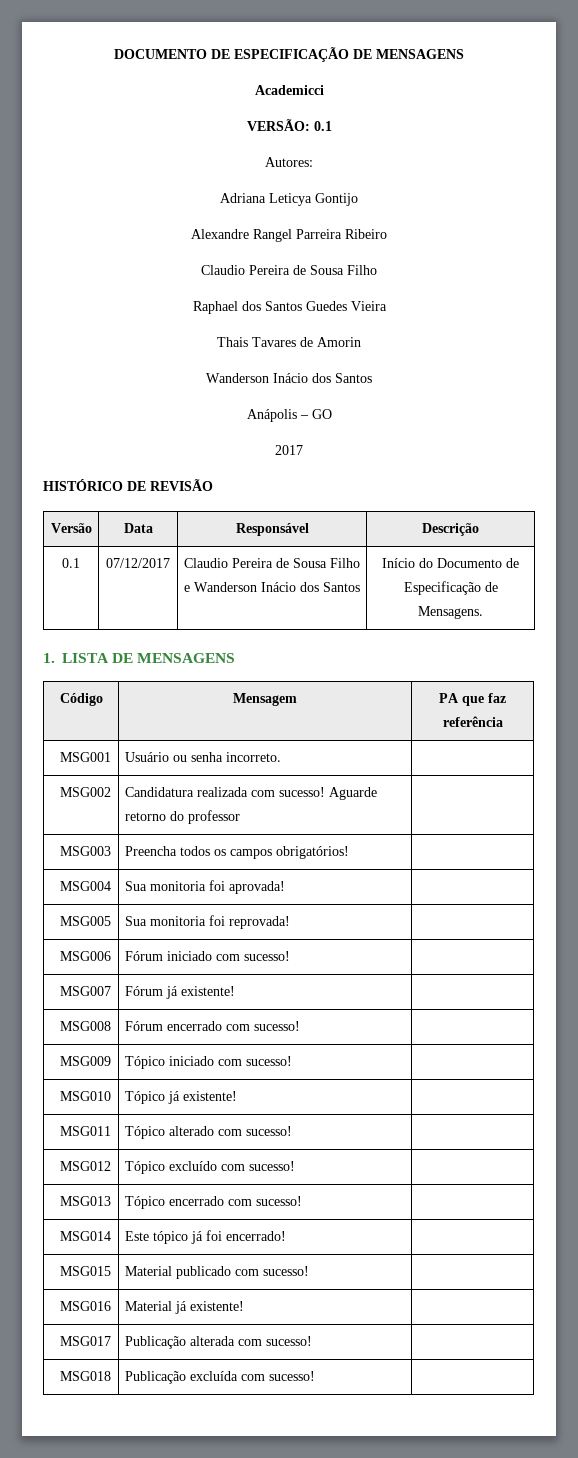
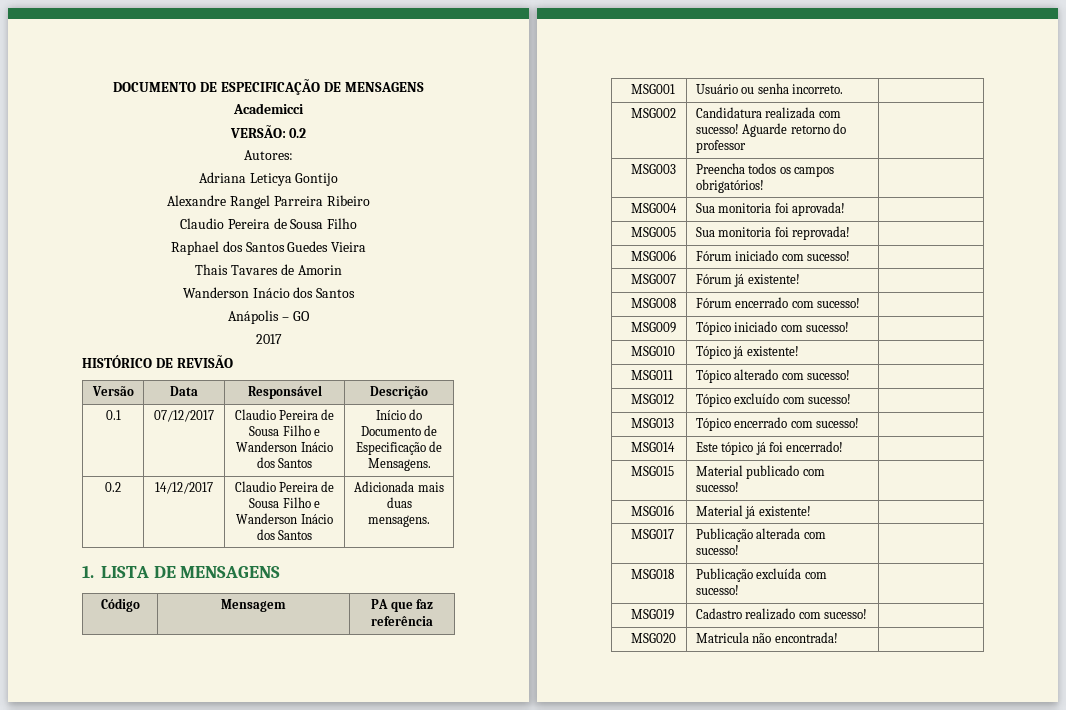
[313,121,332,131] 0.1 -> [289,128,307,138] 0.2
(483, 612) none -> [105,482,121,492] [155,482,213,494] [234,481,335,492] [249,497,320,508] [236,513,333,524] [256,529,313,540] [354,481,444,492] [386,497,412,508] [368,515,430,527] // 0.2 | 14/12/2017 | Claudio Pereira de Sousa Filho e Wanderson Inácio dos Santos | Adicionada mais duas mensagens.
(315, 1376) none -> [630,609,674,620] [695,608,868,620] [630,633,676,643] [695,632,838,643] // MSG019 | Cadastro realizado com sucesso! | // MSG020 | Matricula não encontrada! |

